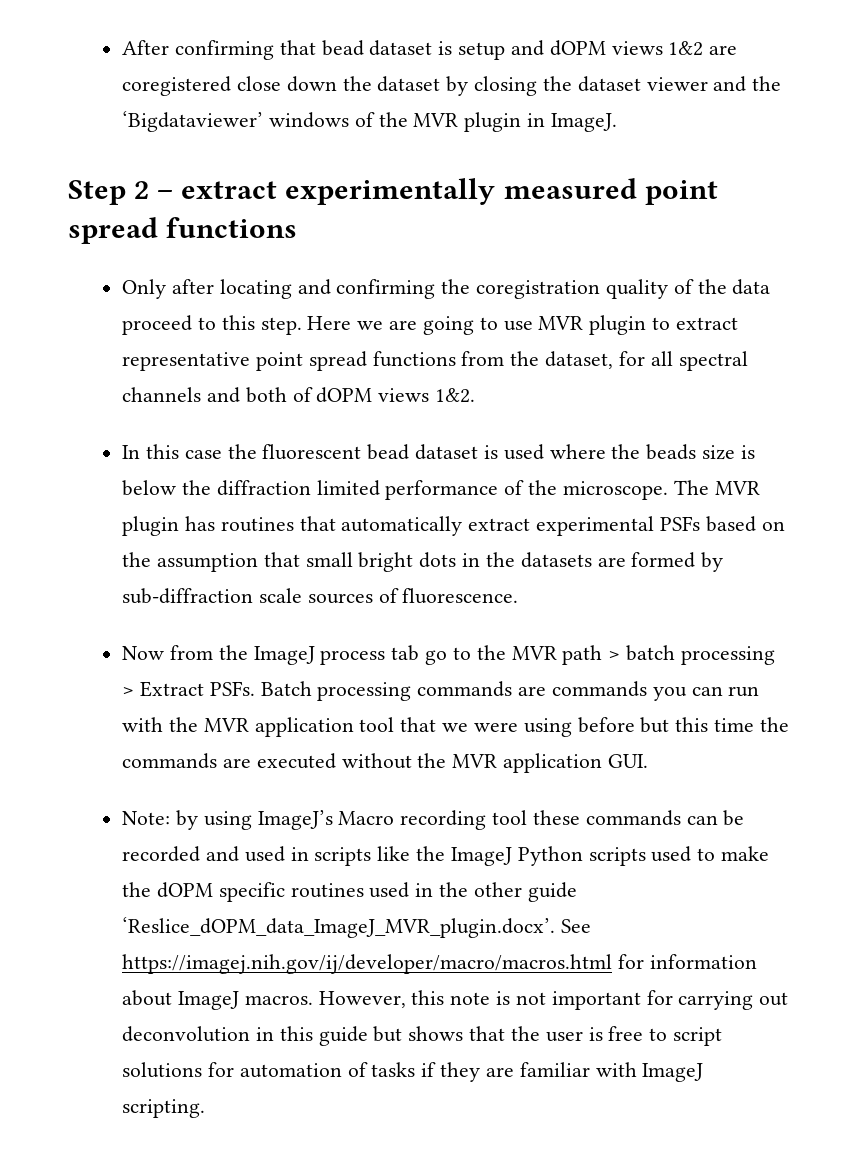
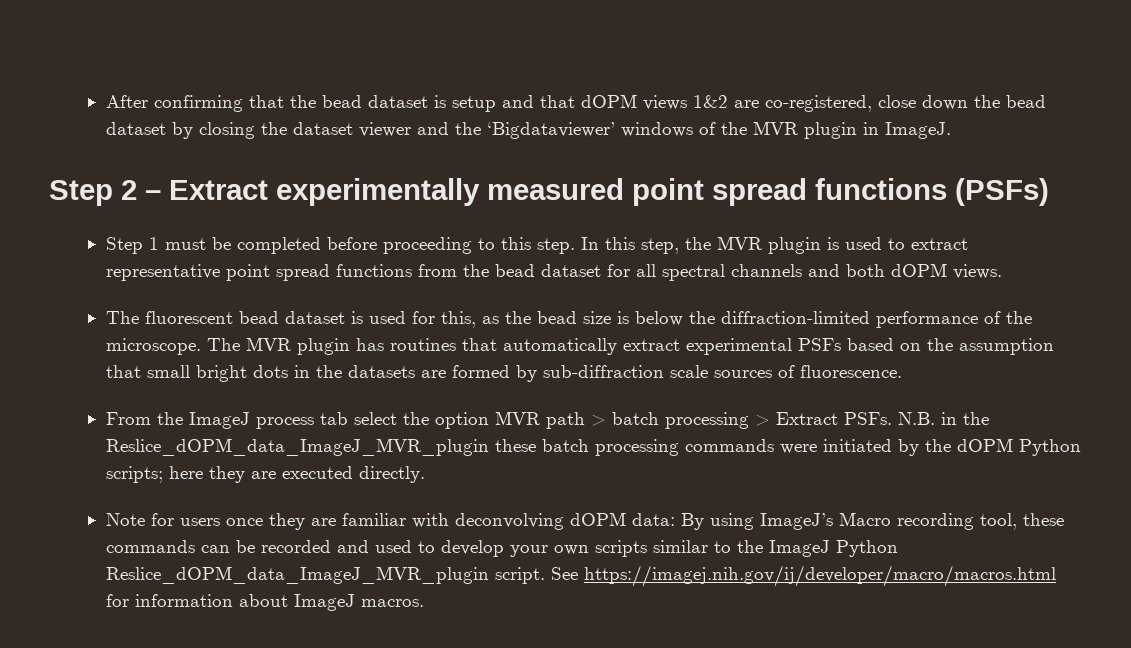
(316, 47) none -> [289,95,316,108] the
(544, 48) none -> [539,95,575,108] that
[122,76,232,96] coregistered -> [764,95,872,112] co-registered,
(372, 83) none -> [1005,95,1046,108] bead
[181,181,278,199] extract -> [169,180,268,200] Extract
[122,279,771,299] [122,315,647,335] // Only after locating and confirming the coregistration quality of the data proceed to this step. Here we are going to use MVR plugin -> [955,178,1049,206] [105,236,882,254] (PSFs) // Step 1 must be completed before proceeding to this step. In this step, the MVR plugin is used
[545,351,614,369] dataset, -> [494,264,601,277] bead dataset
[292,387,476,403] [122,444,257,459] of dOPM views 1&2. // In this case the -> [890,263,1002,279] [105,311,139,324] dOPM views. // The
[549,444,697,460] where the beads -> [411,311,577,328] for this, as the bead
[216,480,380,496] diffraction limited -> [720,311,870,324] diffraction-limited
[122,645,214,660] Now from -> [105,412,151,425] From
[425,645,506,665] go to the -> [353,412,489,429] select the option
[260,681,760,701] [122,717,789,737] [122,753,648,773] [122,810,199,830] Batch processing commands are commands you can run with the MVR application tool that we were using before but this time the commands are executed without the MVR application GUI. // Note: by -> [897,412,989,425] [105,438,1081,456] [105,466,425,483] [105,512,704,530] N.B. in the Reslice_dOPM_data_ImageJ_MVR_plugin these batch processing commands were initiated by the dOPM Python scripts; here they are executed directly. // Note for users once they are familiar with deconvolving dOPM data: By
[492,810,528,825] tool -> [979,513,1017,530] tool,
[290,846,769,866] [122,882,577,902] [122,917,556,938] in scripts like the ImageJ Python scripts used to make the dOPM specific routines used in the other guide ‘Reslice_dOPM_data_ImageJ_MVR_plugin.docx’. -> [417,540,898,557] [105,566,545,584] to develop your own scripts similar to the ImageJ Python Reslice_dOPM_data_ImageJ_MVR_plugin script.
[318,990,789,1010] [122,1026,722,1046] [122,1062,704,1082] [122,1099,206,1118] However, this note is not important for carrying out deconvolution in this guide but shows that the user is free to script solutions for automation of tasks if they are familiar with ImageJ scripting. -> (424, 603) none

